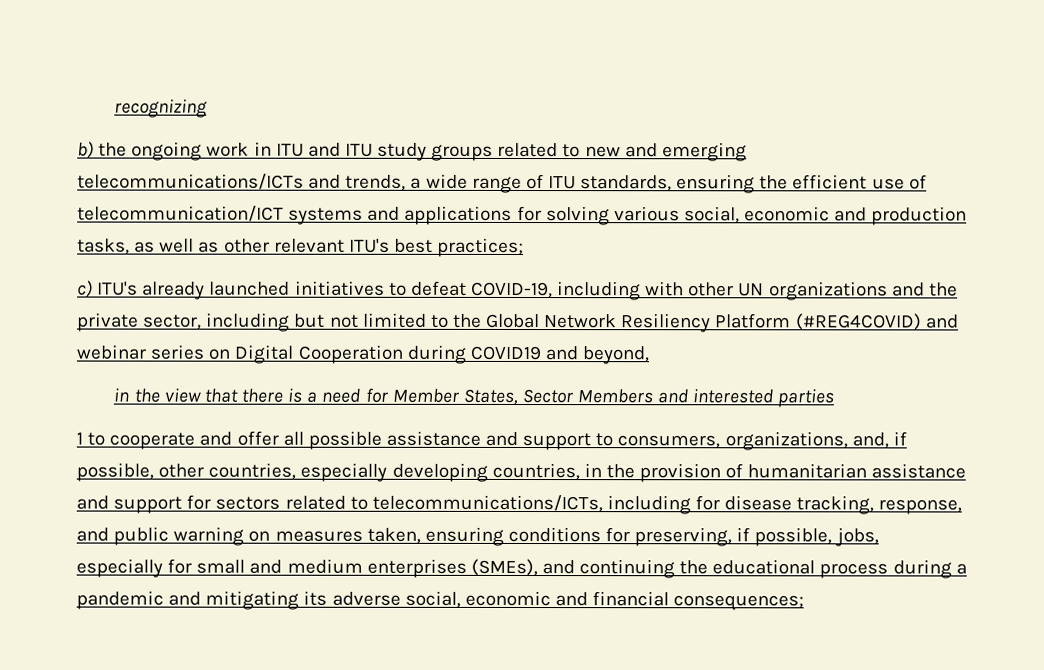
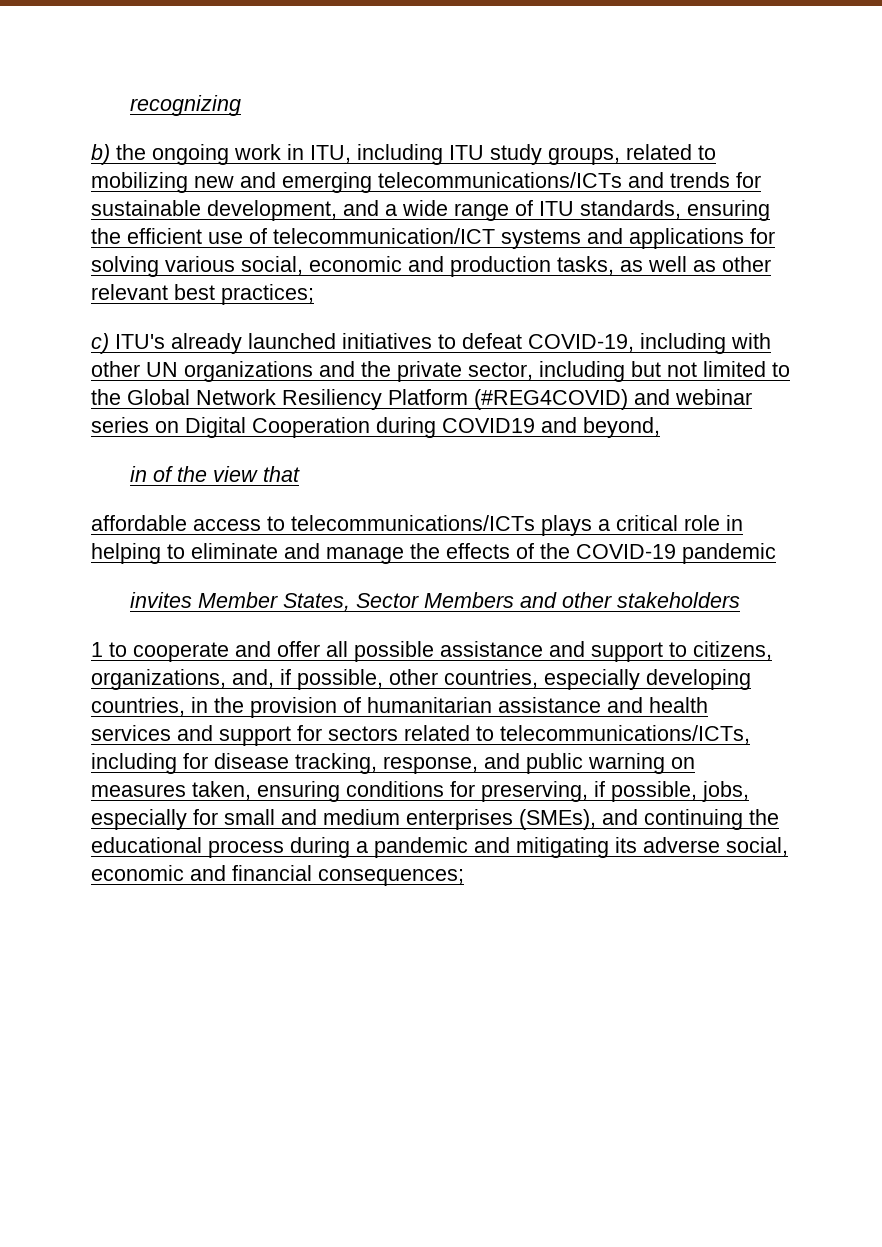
[275,142,341,157] ITU and -> [310,144,443,165] ITU, including
[431,142,581,161] groups related to -> [548,144,716,165] [91,172,188,193] groups, related to mobilizing
[345,174,407,191] trends, -> [670,172,761,188] [91,200,379,221] trends for sustainable development, and
[348,238,390,253] ITU's -> (168, 292) none
(130, 394) none -> [152,466,173,482] of
[240,387,389,403] there is a need for -> [91,515,743,536] [91,543,776,564] [129,592,192,608] // affordable access to telecommunications/ICTs plays a critical role in helping to eliminate and manage the effects of the COVID-19 pandemic // invites
[692,388,835,408] interested parties -> [561,592,740,608] other stakeholders
[617,435,721,449] consumers, -> [693,641,772,660] citizens,
(109, 502) none -> [649,697,708,713] [91,725,213,741] health services and

